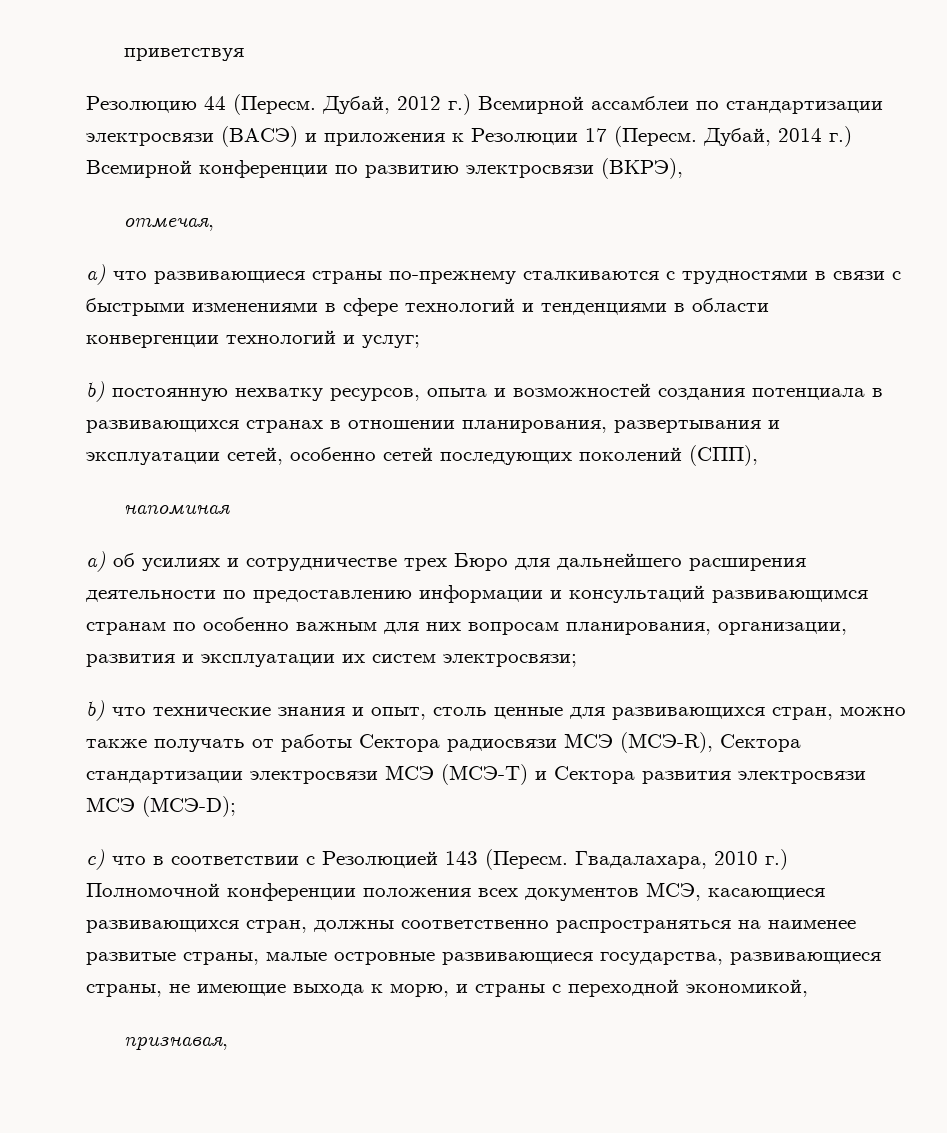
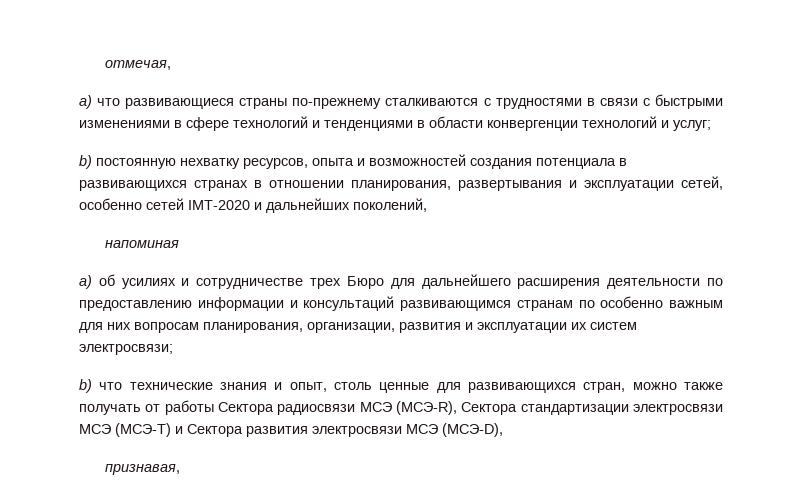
[123,48,244,61] [86,94,883,115] [86,126,852,147] [86,158,683,179] приветствуя // Резолюцию 44 (Пересм. Дубай, 2012 г.) Всемирной ассамблеи по стандартизации электросвязи (ВАСЭ) и приложения к Резолюции 17 (Пересм. Дубай, 2014 г.) Всемирной конференции по развитию электросвязи (ВКРЭ), // -> (105, 65) none
[440,445,758,466] последующих поколений (СПП), -> [188,198,427,213] IMT-2020 и дальнейших поколений,
[142,796,236,817] [86,849,788,870] [86,882,825,901] [86,920,856,933] [86,952,881,965] [86,979,808,997] (МСЭ-D); // c) что в соответствии с Резолюцией 143 (Пересм. Гвадалахара, 2010 г.) Полномочной конференции положения всех документов МСЭ, касающиеся развивающихся стран, должны соответственно распространяться на наименее развитые страны, малые островные развивающиеся государства, развивающиеся страны, не имеющие выхода к морю, и страны с переходной экономикой, -> [442,423,503,437] (МСЭ-D),

